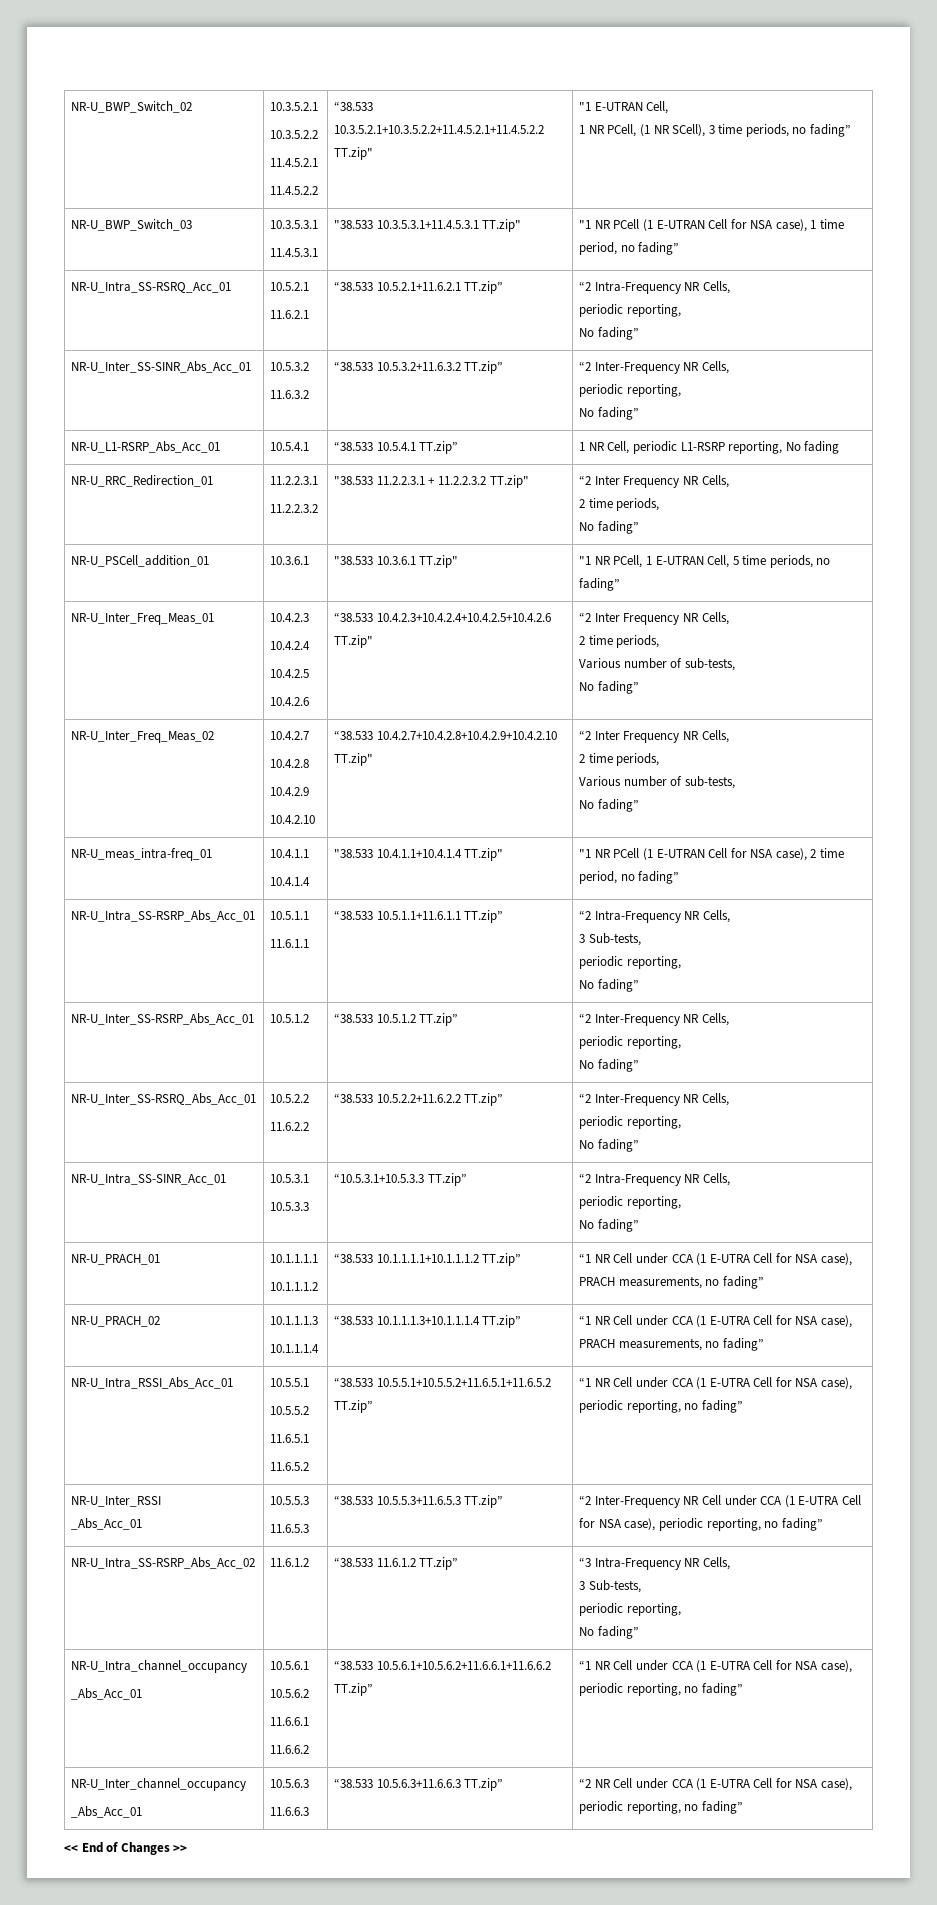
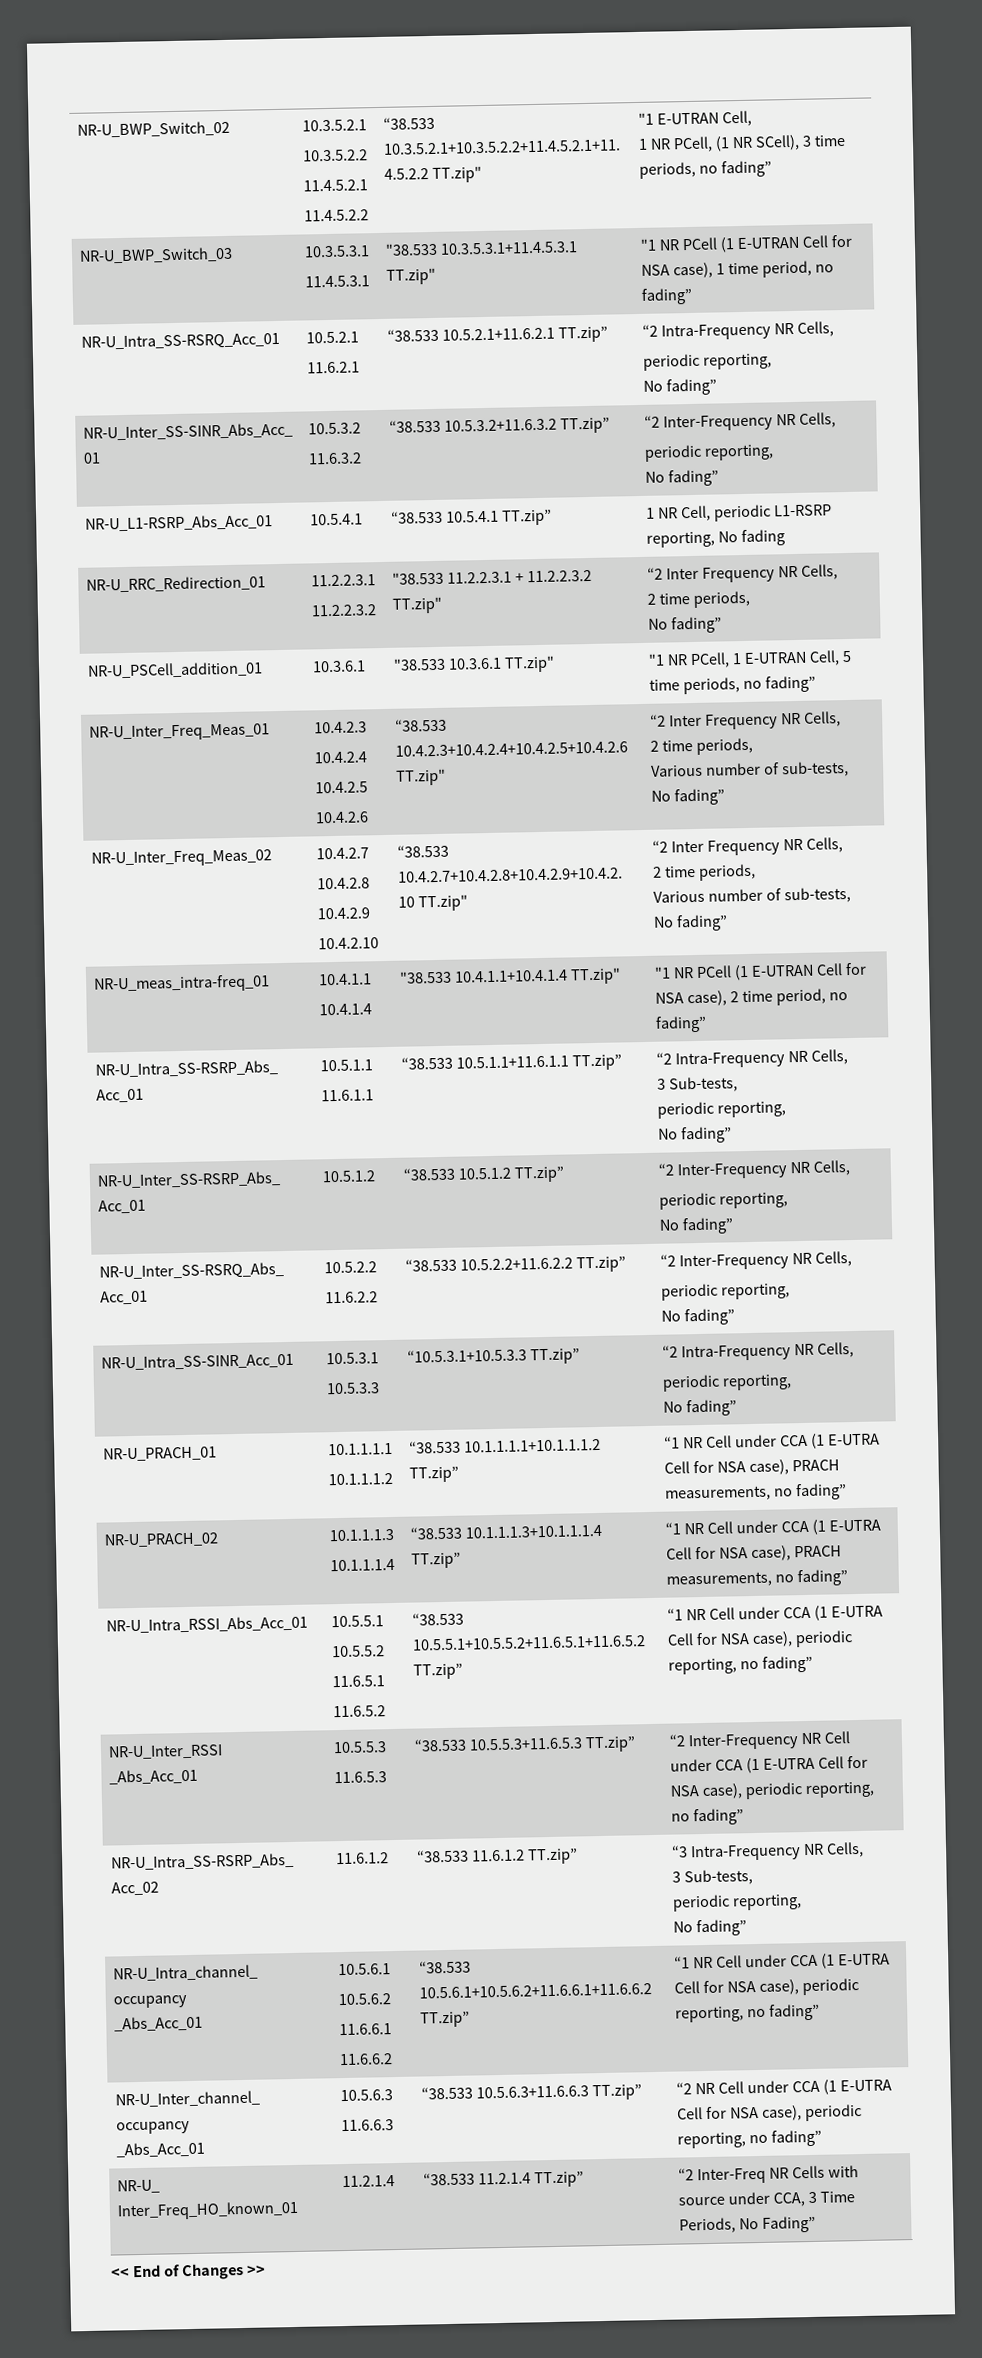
(743, 1807) none -> [117,2179,161,2194] [117,2200,300,2221] [342,2175,396,2188] [423,2171,585,2188] [678,2165,859,2185] [678,2191,855,2207] [679,2215,817,2234] // NR-U_ Inter_Freq_HO_known_01 | 11.2.1.4 | “38.533 11.2.1.4 TT.zip” | “2 Inter-Freq NR Cells with source under CCA, 3 Time Periods, No Fading”

